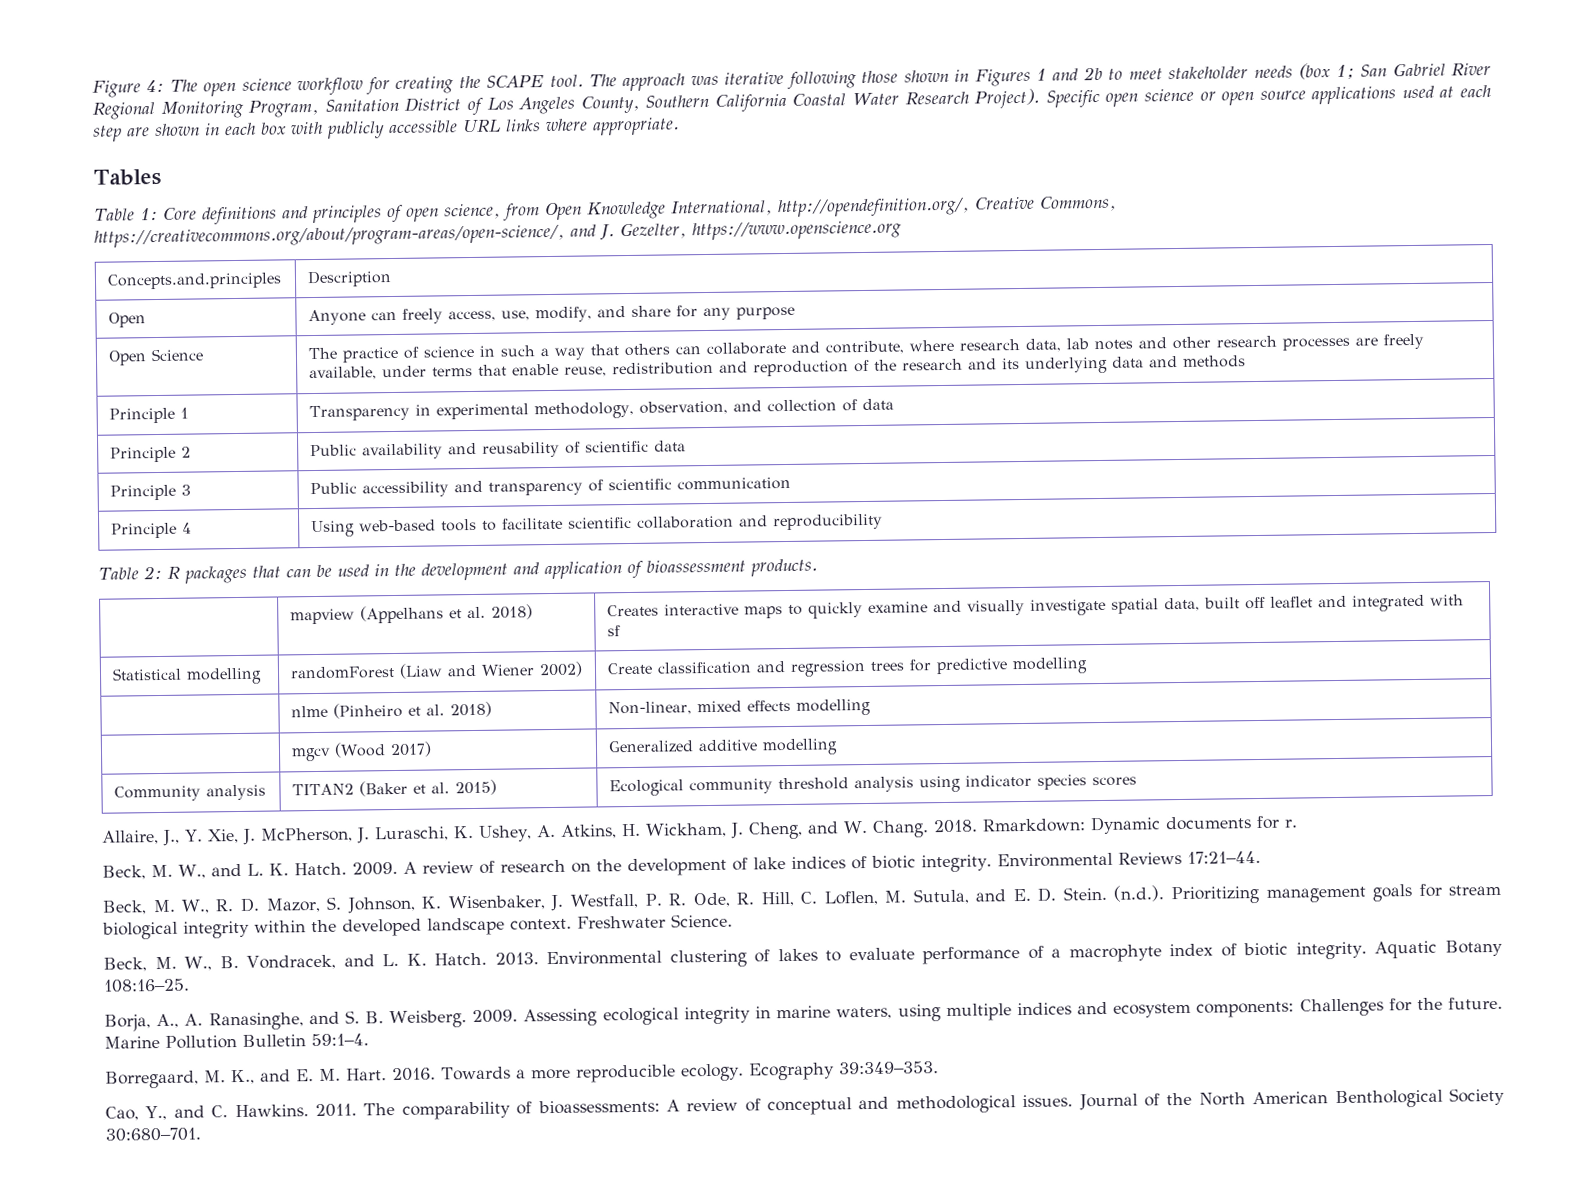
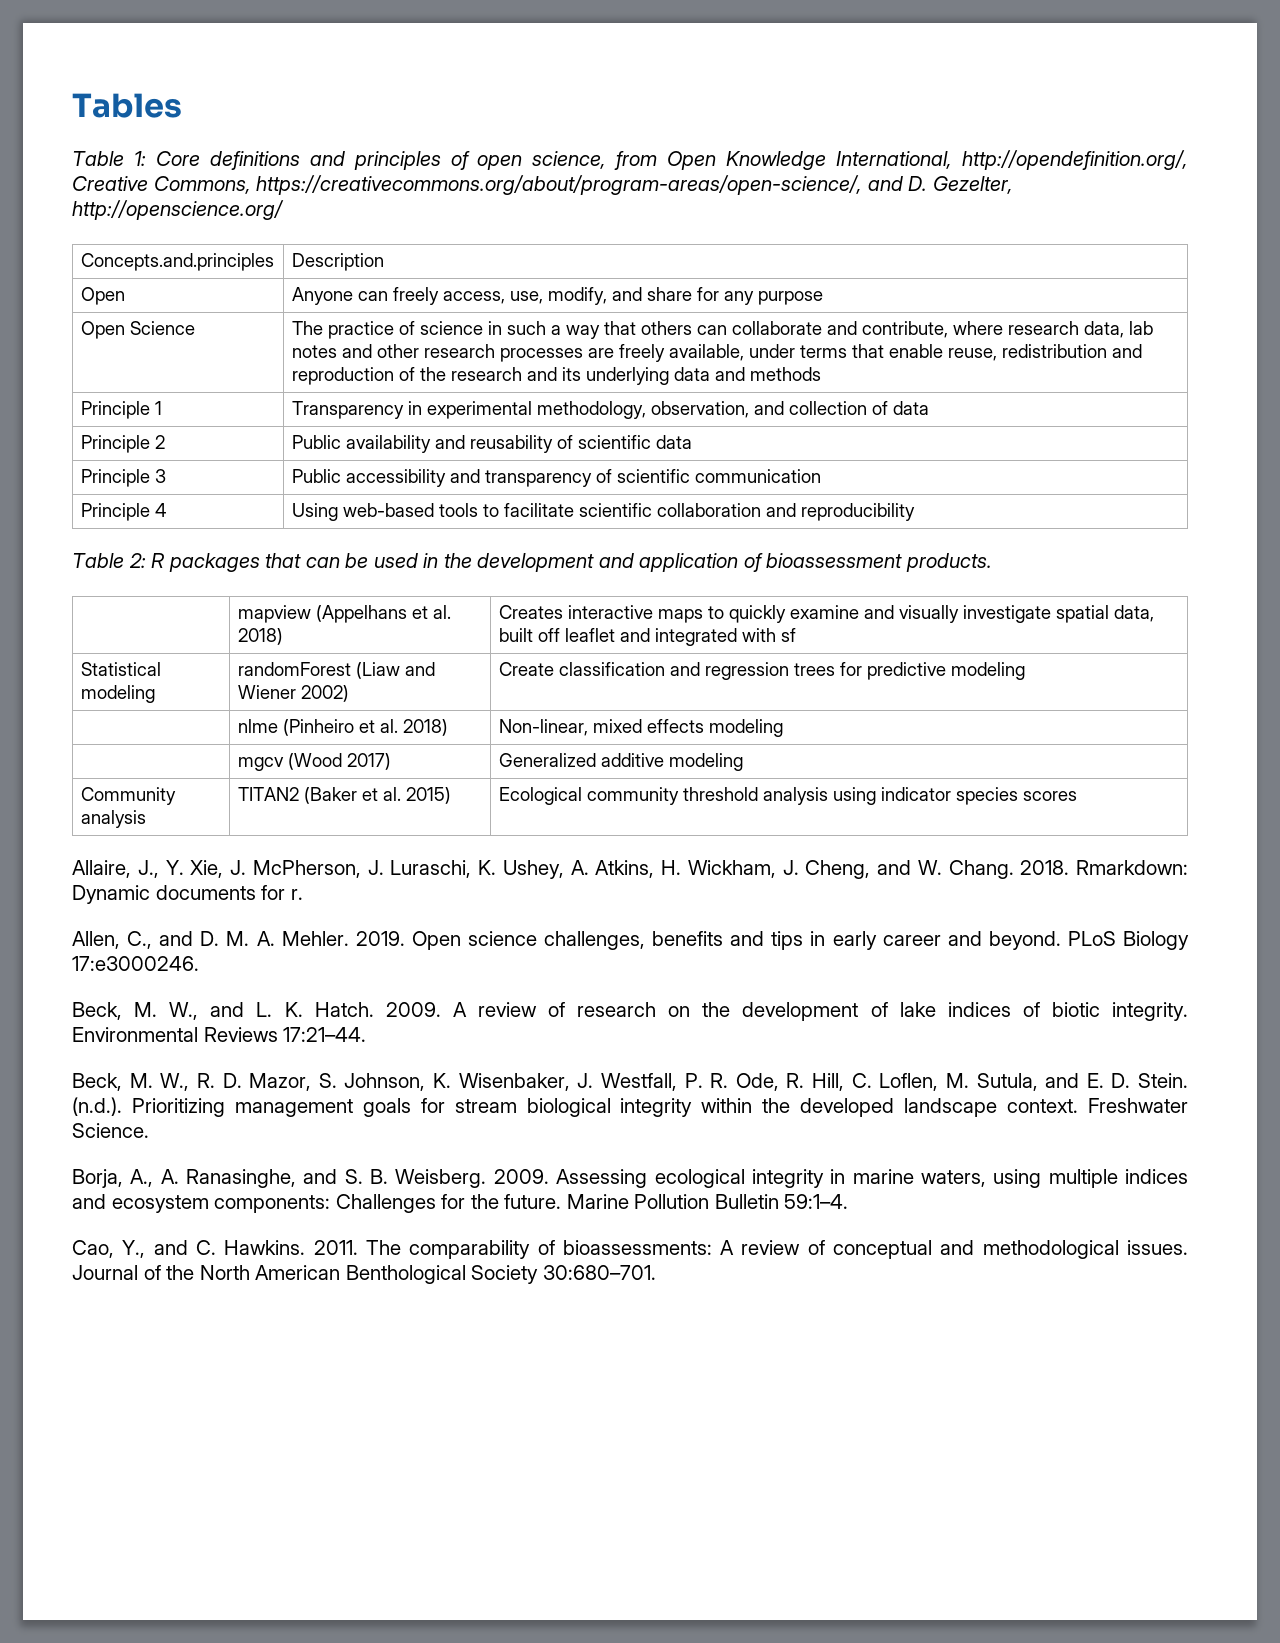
[92,62,1492,98] [92,84,1492,120] [93,117,680,142] Figure 4: The open science workflow for creating the SCAPE tool. The approach was iterative following those shown in Figures 1 and 2b to meet stakeholder needs (box 1; San Gabriel River Regional Monitoring Program, Sanitation District of Los Angeles County, Southern California Coastal Water Research Project). Specific open science or open source applications used at each step are shown in each box with publicly accessible URL links where appropriate. // -> (72, 105) none
[599,220,902,241] J. Gezelter, https://www.openscience.org -> [908,176,1013,194] [72,200,284,220] D. Gezelter, http://openscience.org/
[186,667,263,685] modelling -> [80,685,155,703] modeling
[1012,657,1089,675] modelling -> [950,662,1025,680] modeling
[796,698,872,716] modelling -> [708,719,783,737] modeling
[762,738,839,756] modelling -> [668,753,743,771] modeling
(1298, 823) none -> [72,931,1189,950] [72,956,199,971] // Allen, C., and D. M. A. Mehler. 2019. Open science challenges, benefits and tips in early career and beyond. PLoS Biology 17:e3000246.
[103,939,1503,972] [103,978,190,993] // Beck, M. W., B. Vondracek, and L. K. Hatch. 2013. Environmental clustering of lakes to evaluate performance of a macrophyte index of biotic integrity. Aquatic Botany 108:16–25. -> (149, 1130) none
[105,1061,939,1089] // Borregaard, M. K., and E. M. Hart. 2016. Towards a more reproducible ecology. Ecography 39:349–353. -> (849, 1201) none

